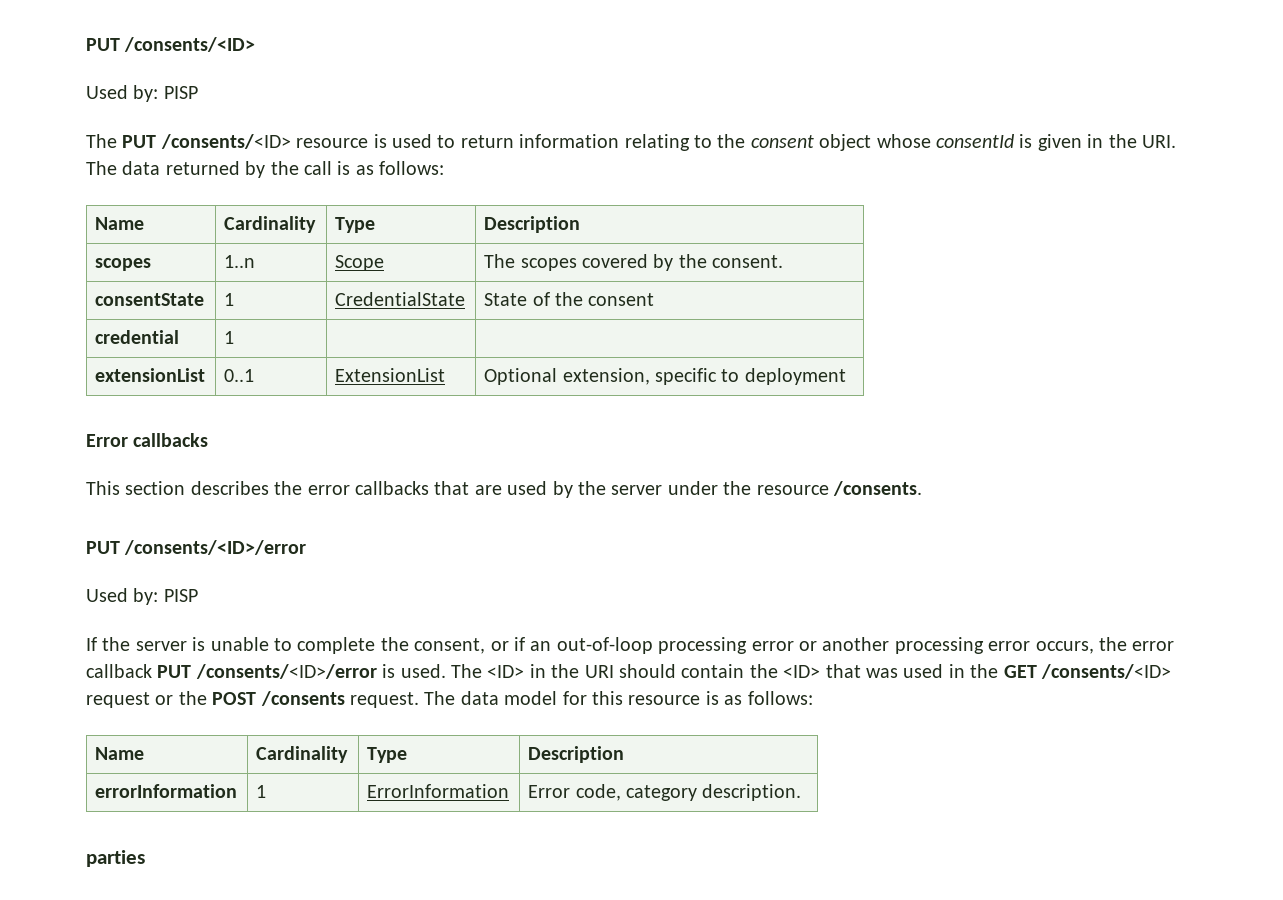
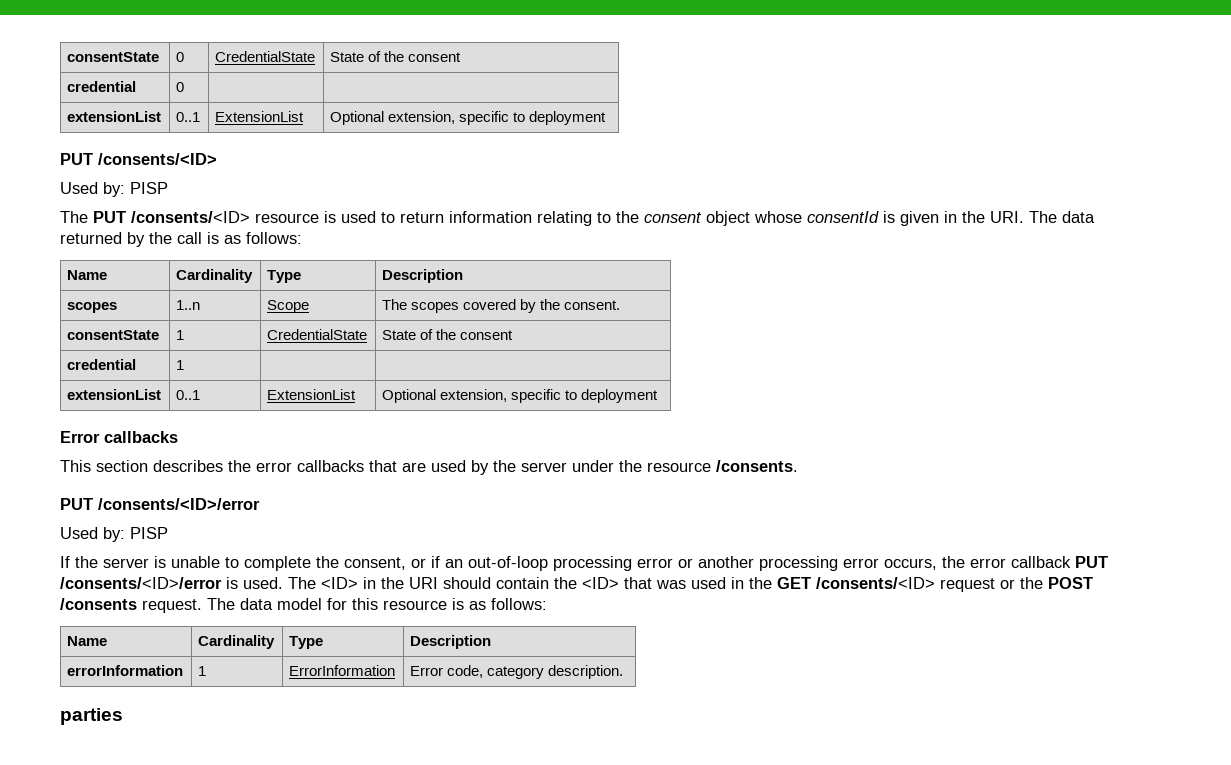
(86, 44) none -> [67,52,160,62] [176,52,185,62] [215,51,316,62] [330,51,462,62] [67,81,137,92] [176,82,185,92] [67,111,162,122] [176,112,201,122] [215,111,305,122] [330,111,607,125] consentState | 0 | CredentialState | State of the consent // credential | 0 | | // extensionList | 0..1 | ExtensionList | Optional extension, specific to deployment //

